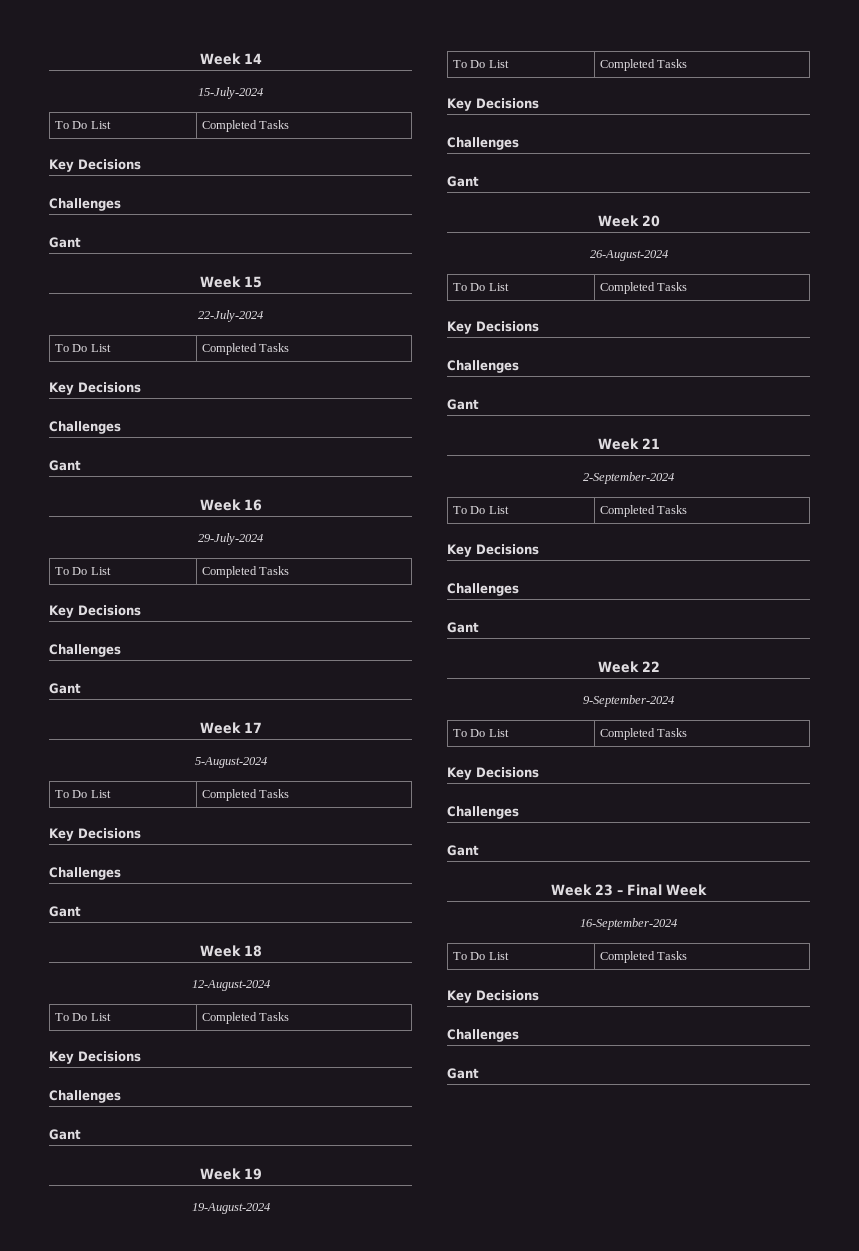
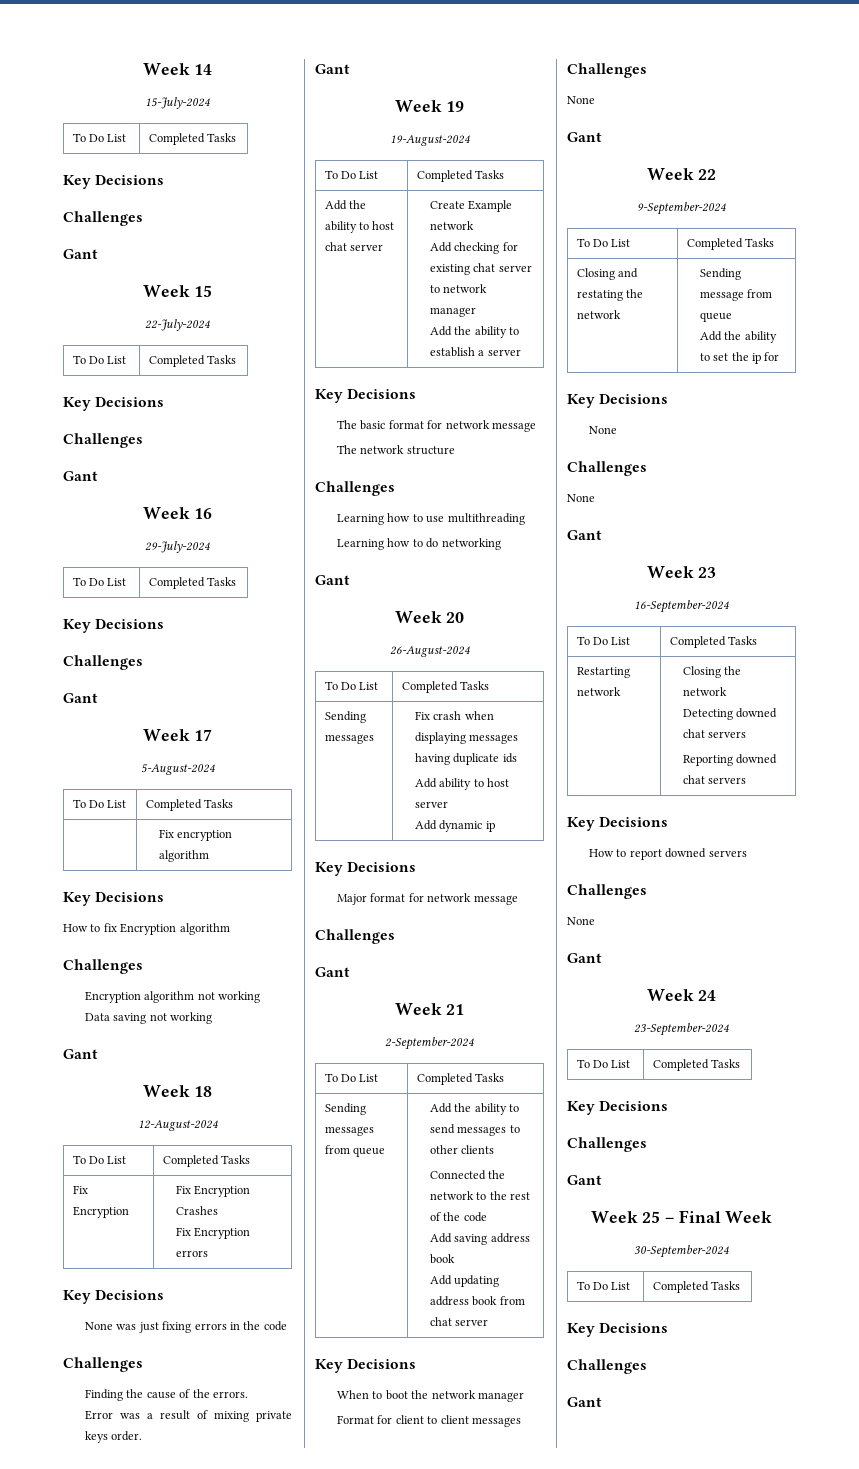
[49,828,141,841] [49,867,121,880] // Key Decisions // Challenges -> [158,829,233,841] [158,850,209,862] [63,892,165,906] [63,923,230,935] [63,959,143,974] [85,991,261,1003] [85,1012,213,1024] // | Fix encryption algorithm // Key Decisions // How to fix Encryption algorithm // Challenges // Encryption algorithm not working // Data saving not working
[49,1051,141,1064] [49,1090,121,1103] [49,1129,81,1140] [199,1168,262,1180] [191,1203,270,1214] [452,60,509,68] [599,59,688,71] [447,98,539,111] [447,137,519,150] [447,176,479,187] [597,215,660,227] [589,250,668,261] [452,283,509,291] [599,282,688,294] [447,321,539,334] [447,360,519,373] [447,399,479,410] [597,438,660,450] [583,472,674,484] [452,506,509,514] [599,505,688,517] [447,544,539,557] [447,583,519,596] [447,622,479,633] [597,661,660,673] [583,695,674,707] [452,729,509,737] [599,728,688,740] [447,767,539,780] [447,806,519,819] [447,845,479,856] [551,884,707,896] [580,918,677,930] [452,952,509,960] [599,951,688,963] [447,990,539,1003] [447,1029,519,1042] [447,1068,479,1079] // Key Decisions // Challenges // Gant // Week 19 // 19-August-2024 // To Do List | Completed Tasks // Key Decisions // Challenges // Gant // Week 20 // 26-August-2024 // To Do List | Completed Tasks // Key Decisions // Challenges // Gant // Week 21 // 2-September-2024 // To Do List | Completed Tasks // Key Decisions // Challenges // Gant // Week 22 // 9-September-2024 // To Do List | Completed Tasks // Key Decisions // Challenges // Gant // Week 23 – Final Week // 16-September-2024 // To Do List | Completed Tasks // Key Decisions // Challenges // Gant -> [72,1185,88,1194] [72,1206,129,1218] [175,1185,251,1197] [175,1206,218,1215] [175,1227,251,1239] [175,1250,208,1257] [63,1290,165,1304] [85,1321,287,1333] [63,1357,143,1372] [85,1389,248,1401] [85,1410,292,1422] [85,1431,143,1443] [315,64,350,74] [394,100,465,112] [389,135,470,146] [324,170,379,179] [416,170,505,182] [324,200,367,210] [324,221,395,233] [324,242,384,251] [429,200,513,212] [429,221,474,230] [429,242,518,254] [429,263,532,275] [429,284,488,293] [429,307,476,317] [429,326,520,338] [429,347,521,357] [315,389,417,403] [337,420,536,432] [337,445,455,455] [315,481,395,496] [337,513,525,525] [337,538,501,550] [315,575,350,585] [394,611,465,623] [389,646,470,657] [324,681,379,690] [401,681,490,693] [324,711,366,723] [324,734,374,744] [414,711,494,720] [414,732,519,744] [414,753,517,765] [414,778,510,790] [414,801,448,808] [414,820,495,832] [315,862,417,876] [337,893,518,905] [315,929,395,944] [315,967,350,977] [394,1003,465,1015] [385,1037,474,1050] [324,1073,379,1082] [416,1073,505,1085] [324,1103,366,1115] [324,1126,374,1136] [324,1145,386,1157] [429,1103,520,1115] [429,1124,520,1136] [429,1145,495,1154] [429,1170,506,1180] [429,1191,531,1200] [429,1212,487,1222] [429,1233,530,1245] [429,1254,455,1264] [429,1275,500,1287] [429,1296,525,1306] [429,1317,489,1326] [315,1359,417,1373] [337,1390,524,1402] [337,1415,521,1427] [567,63,647,78] [567,96,595,104] [567,132,602,142] [646,168,717,180] [637,202,726,215] [576,238,631,247] [686,238,775,250] [576,268,639,280] [576,289,644,301] [576,310,621,319] [699,268,741,280] [699,289,773,301] [699,312,732,322] [699,331,777,343] [699,352,780,364] [567,394,669,408] [589,426,618,434] [567,461,647,476] [567,494,595,502] [567,530,602,540] [646,566,717,578] [634,600,729,613] [576,636,631,645] [669,636,758,648] [576,667,630,678] [576,687,621,696] [682,666,742,678] [682,687,727,696] [682,708,778,720] [682,729,747,738] [682,754,778,766] [682,775,747,784] [567,817,669,831] [589,848,747,860] [567,884,647,899] [567,917,595,925] [567,953,602,963] [646,989,717,1001] [634,1023,729,1036] [576,1059,631,1068] [652,1059,741,1071] [567,1101,669,1115] [567,1137,647,1152] [567,1175,602,1185] [590,1210,773,1223] [634,1245,729,1258] [576,1281,631,1290] [652,1281,741,1293] [567,1323,669,1337] [567,1359,647,1374] [567,1397,602,1407] // Fix Encryption | Fix Encryption Crashes // Fix Encryption errors // Key Decisions // None was just fixing errors in the code // Challenges // Finding the cause of the errors. // Error was a result of mixing private keys order. // Gant // Week 19 // 19-August-2024 // To Do List | Completed Tasks // Add the ability to host chat server | Create Example network // Add checking for existing chat server to network manager // Add the ability to establish a server // Key Decisions // The basic format for network message // The network structure // Challenges // Learning how to use multithreading // Learning how to do networking // Gant // Week 20 // 26-August-2024 // To Do List | Completed Tasks // Sending messages | Fix crash when displaying messages having duplicate ids // Add ability to host server // Add dynamic ip // Key Decisions // Major format for network message // Challenges // Gant // Week 21 // 2-September-2024 // To Do List | Completed Tasks // Sending messages from queue | Add the ability to send messages to other clients // Connected the network to the rest of the code // Add saving address book // Add updating address book from chat server // Key Decisions // When to boot the network manager // Format for client to client messages // Challenges // None // Gant // Week 22 // 9-September-2024 // To Do List | Completed Tasks // Closing and restating the network | Sending message from queue // Add the ability to set the ip for // Key Decisions // None // Challenges // None // Gant // Week 23 // 16-September-2024 // To Do List | Completed Tasks // Restarting network | Closing the network // Detecting downed chat servers // Reporting downed chat servers // Key Decisions // How to report downed servers // Challenges // None // Gant // Week 24 // 23-September-2024 // To Do List | Completed Tasks // Key Decisions // Challenges // Gant // Week 25 – Final Week // 30-September-2024 // To Do List | Completed Tasks // Key Decisions // Challenges // Gant

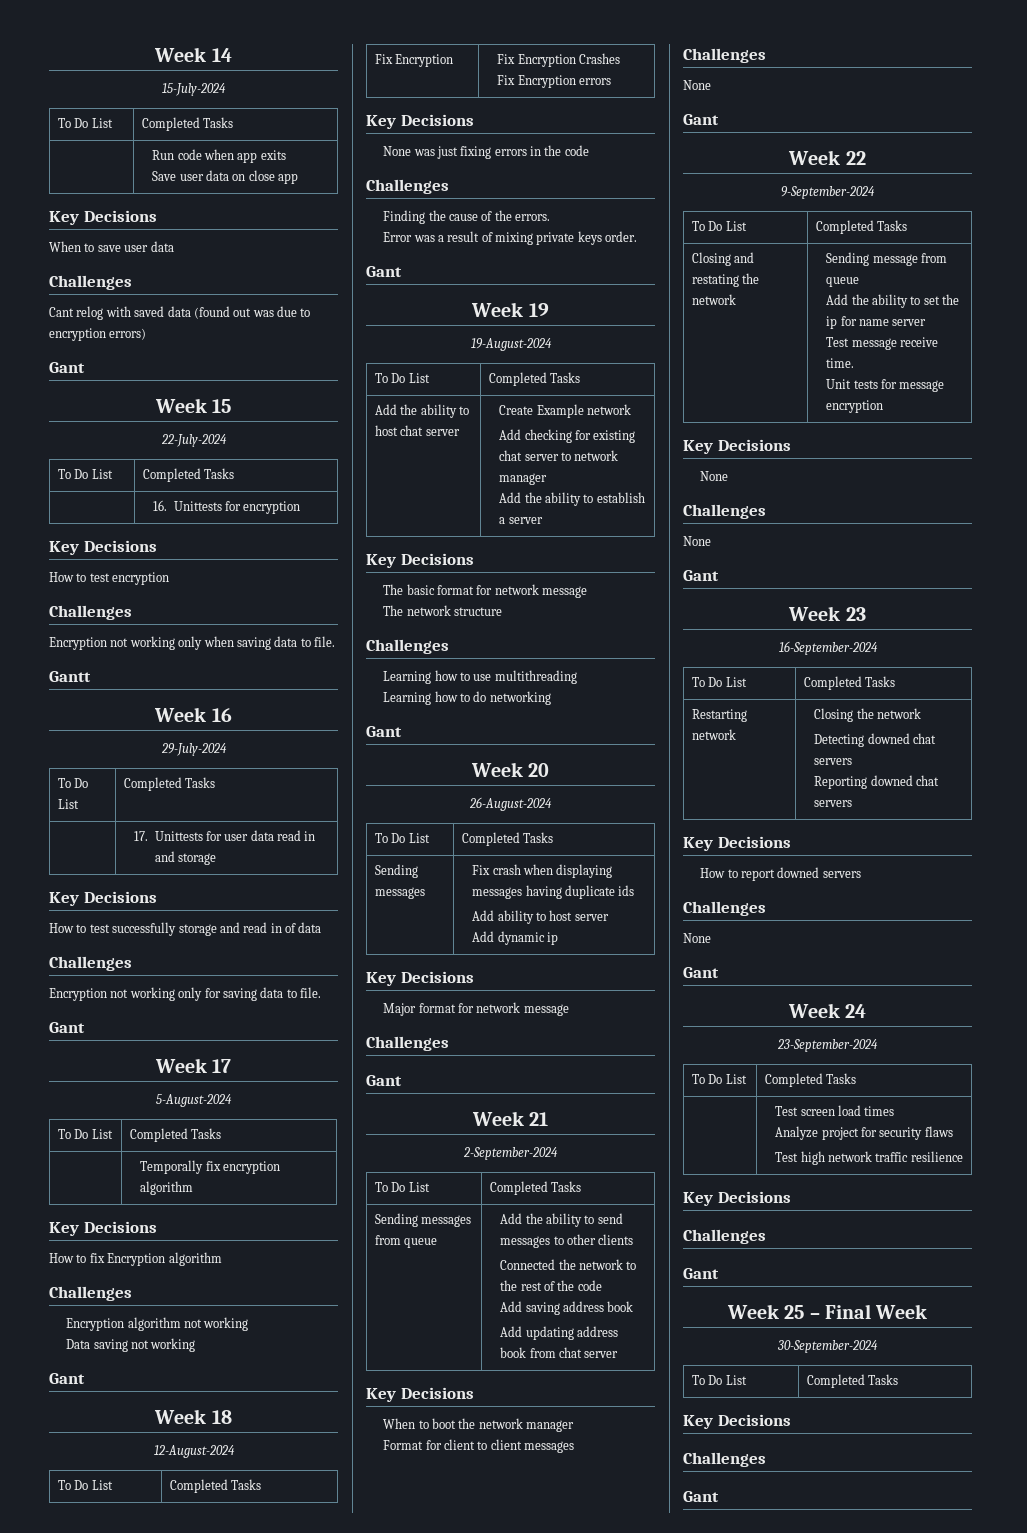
[63,175,165,189] [63,211,143,226] // Key Decisions // Challenges -> [152,149,286,163] [152,170,299,184] [49,210,157,225] [49,241,174,252] [49,275,132,290] [49,306,311,320] [49,328,147,341] // | Run code when app exits // Save user data on close app // Key Decisions // When to save user data // Challenges // Cant relog with saved data (found out was due to encryption errors)
[63,397,165,411] [63,433,143,448] [63,471,98,481] // Key Decisions // Challenges // Gant -> [153,500,301,514] [49,540,157,555] [49,572,170,585] [49,605,132,620] [49,636,335,650] [49,671,91,682] // | 16. Unittests for encryption // Key Decisions // How to test encryption // Challenges // Encryption not working only when saving data to file. // Gantt
[63,619,165,633] [63,655,143,670] // Key Decisions // Challenges -> [134,830,316,841] [154,851,216,865] [49,891,157,906] [49,922,322,936] [49,956,132,971] [49,987,321,1001] // | 17. Unittests for user data read in and storage // Key Decisions // How to test successfully storage and read in of data // Challenges // Encryption not working only for saving data to file.
[158,829,174,838] Fix -> [140,1160,221,1174] Temporally fix
(780, 356) none -> [859,319,927,326] [826,337,939,350] [826,358,855,368] [826,379,945,392] [826,400,884,413] name server // Test message receive time. // Unit tests for message encryption
(741, 1063) none -> [775,1105,895,1116] [775,1126,953,1140] [775,1151,963,1165] // | Test screen load times // Analyze project for security flaws // Test high network traffic resilience

